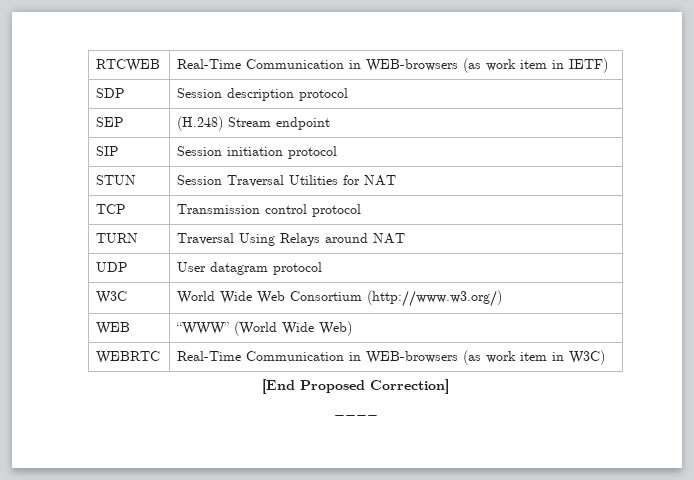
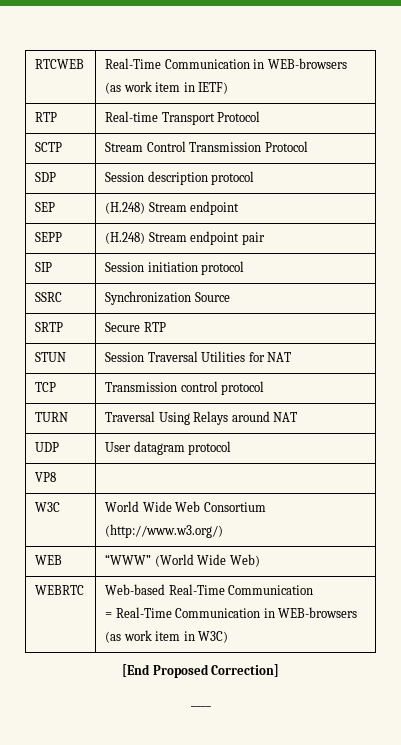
(608, 65) none -> [35,112,58,122] [105,111,261,125] [35,142,63,152] [105,141,308,152] // RTP | Real-time Transport Protocol // SCTP | Stream Control Transmission Protocol
(330, 123) none -> [35,232,63,242] [105,231,265,245] // SEPP | (H.248) Stream endpoint pair
(337, 152) none -> [35,292,63,302] [105,291,230,305] [35,322,64,332] [105,322,166,332] // SSRC | Synchronization Source // SRTP | Secure RTP
(322, 268) none -> [35,472,57,482] // VP8 |
(160, 357) none -> [105,584,314,595] [105,612,113,618] Web-based Real-Time Communication // =

